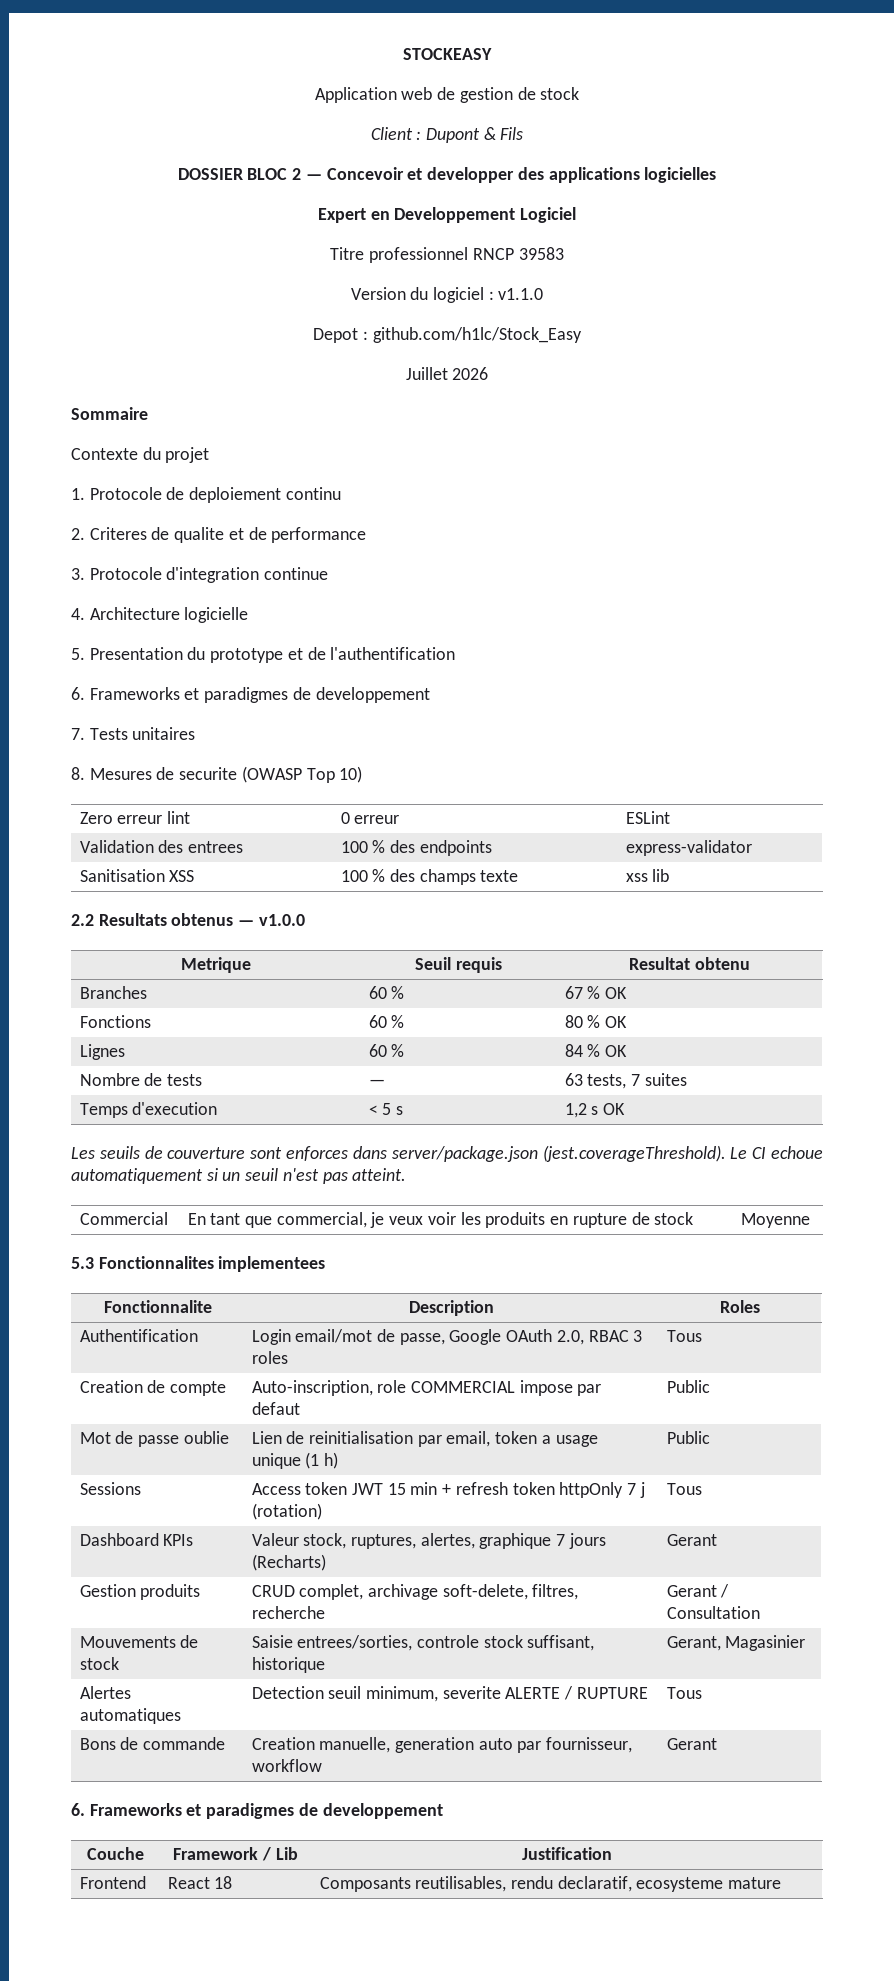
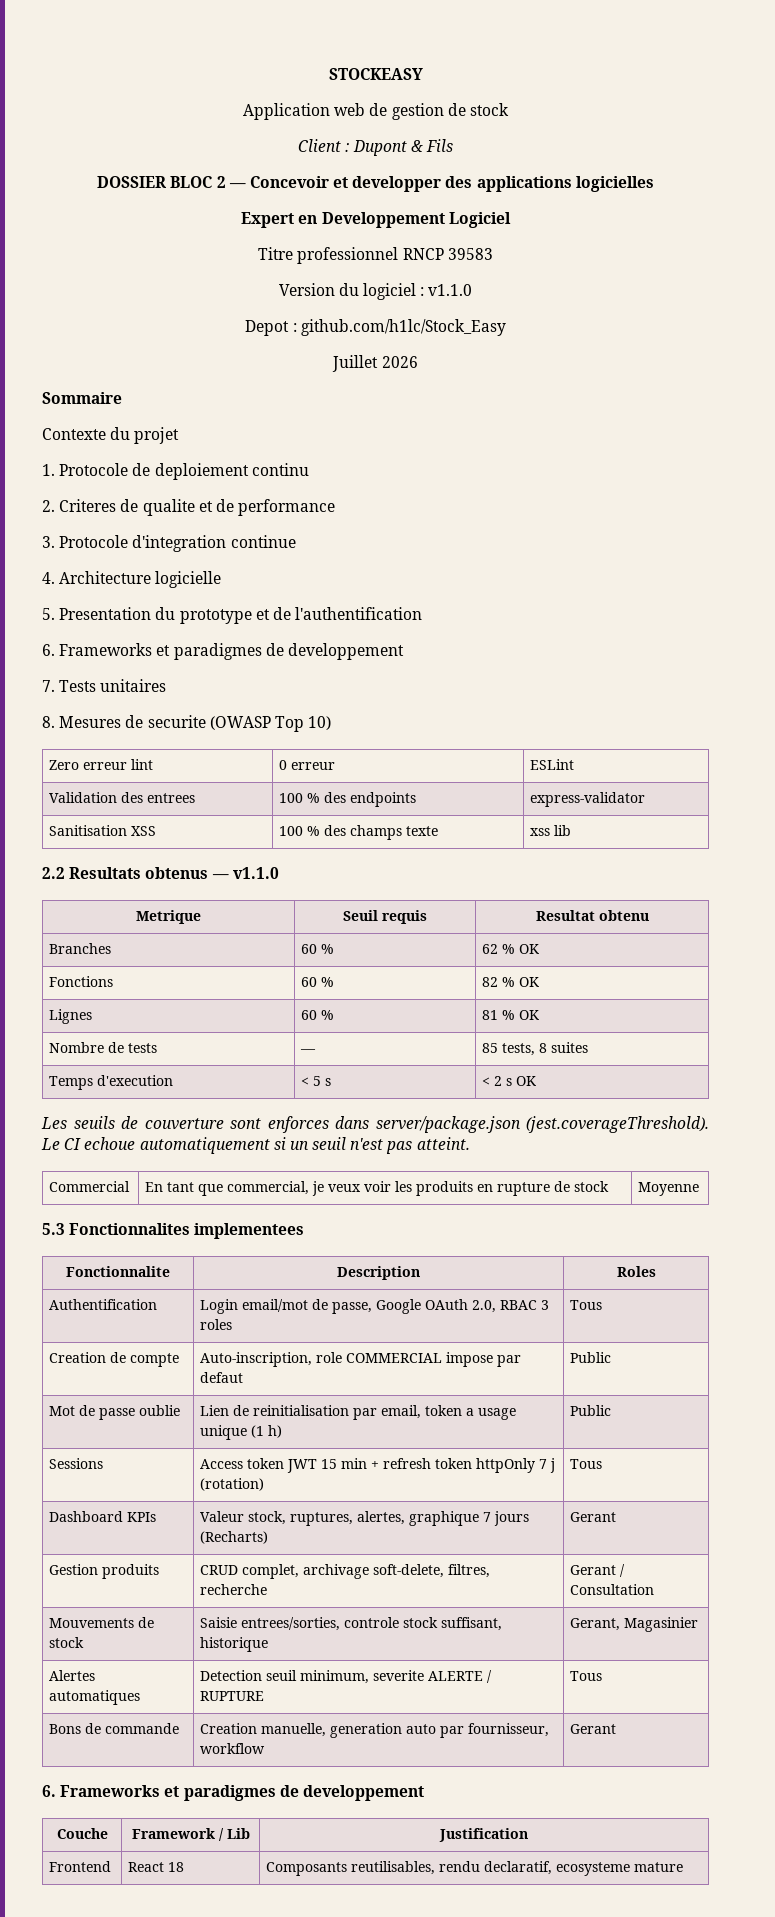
[258,914,305,926] v1.0.0 -> [232,867,279,879] v1.1.0
[564,986,583,999] 67 -> [482,944,499,954] 62
[564,1015,583,1028] 80 -> [482,977,499,987] 82
[564,1044,583,1057] 84 -> [482,1010,499,1020] 81
[564,1073,641,1089] 63 tests, 7 -> [482,1043,548,1056] 85 tests, 8
[564,1103,587,1118] 1,2 -> [482,1076,503,1086] < 2

